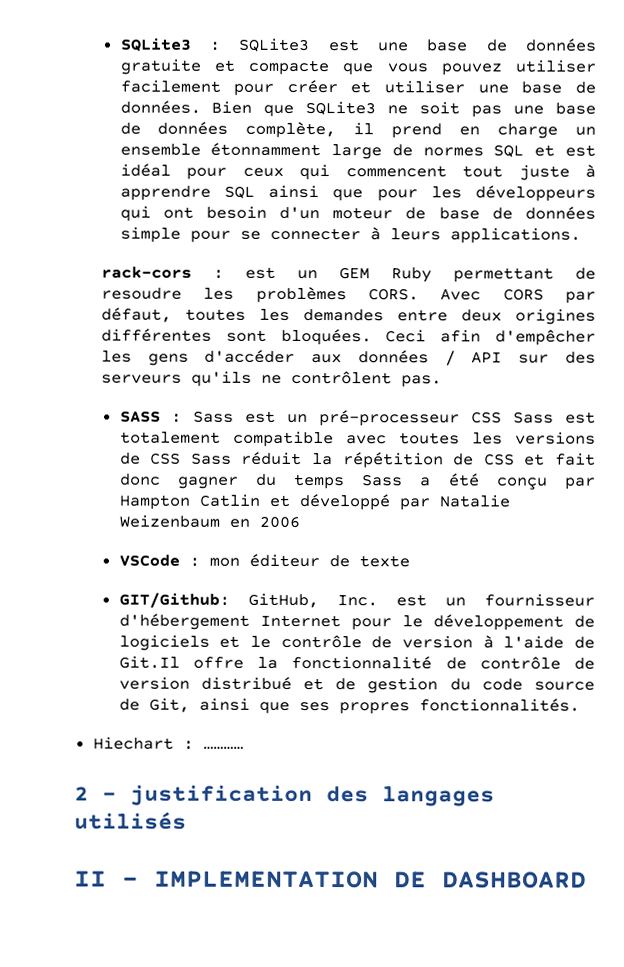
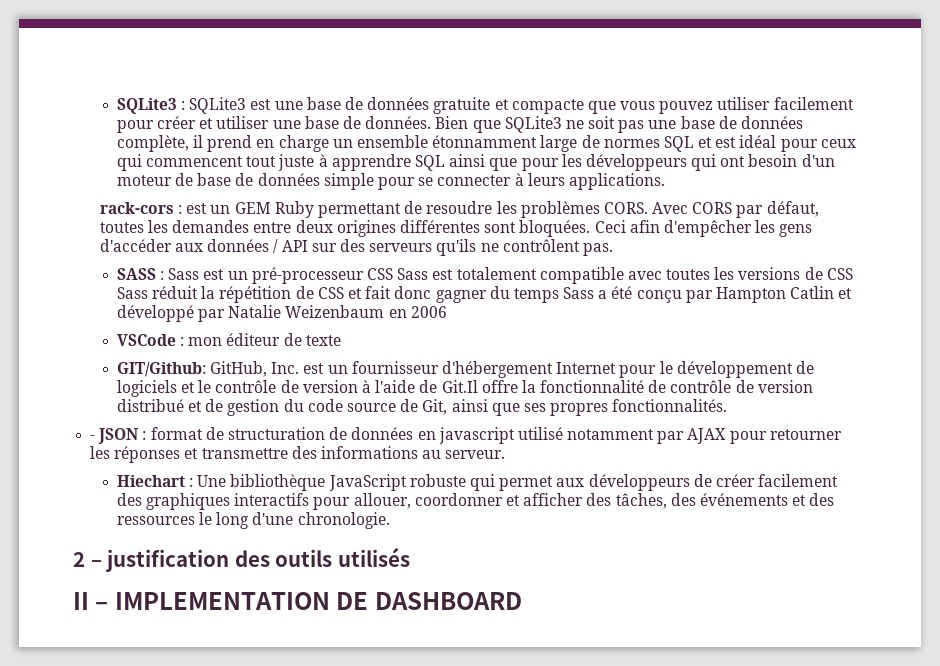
[92,736,244,750] Hiechart : ………… -> [90,427,842,444] [90,446,506,463] [116,474,839,491] [116,493,835,510] [116,512,390,529] - JSON : format de structuration de données en javascript utilisé notamment par AJAX pour retourner les réponses et transmettre des informations au serveur. // Hiechart : Une bibliothèque JavaScript robuste qui permet aux développeurs de créer facilement des graphiques interactifs pour allouer, coordonner et afficher des tâches, des événements et des ressources le long d'une chronologie.
[382,786,495,807] langages -> [275,549,333,567] outils

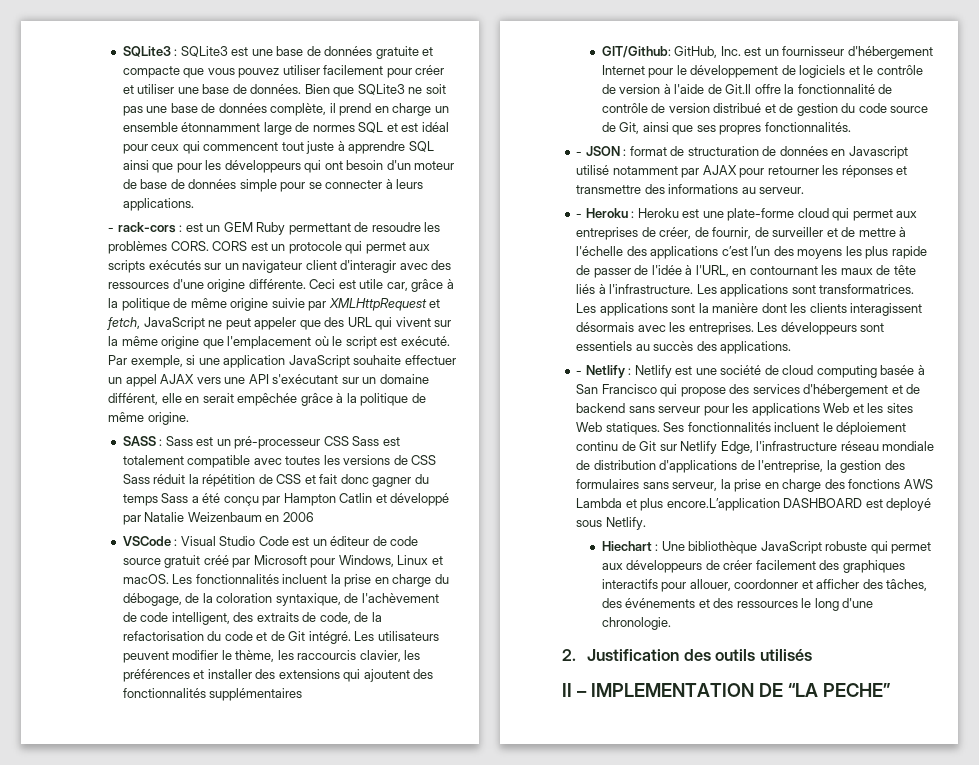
(665, 181) none -> [108,227,115,232] -
[652,201,819,218] [99,220,813,237] [99,239,613,256] Avec CORS par défaut, toutes les demandes entre deux origines différentes sont bloquées. Ceci afin d'empêcher les gens d'accéder aux données / API sur des serveurs qu'ils ne contrôlent pas. -> [212,241,431,254] [108,260,452,273] [108,279,454,292] [108,298,441,311] [107,317,452,330] [108,336,450,349] [108,355,456,368] [108,374,429,387] [108,393,426,406] [108,412,189,425] CORS est un protocole qui permet aux scripts exécutés sur un navigateur client d'interagir avec des ressources d'une origine différente. Ceci est utile car, grâce à la politique de même origine suivie par XMLHttpRequest et fetch, JavaScript ne peut appeler que des URL qui vivent sur la même origine que l'emplacement où le script est exécuté. Par exemple, si une application JavaScript souhaite effectuer un appel AJAX vers une API s'exécutant sur un domaine différent, elle en serait empêchée grâce à la politique de même origine.
[188,333,341,346] mon éditeur de texte -> [180,536,419,546] [122,555,443,568] [122,574,449,587] [122,593,439,606] [122,612,382,625] [122,631,439,644] [122,650,421,663] [122,669,434,682] [122,688,303,701] Visual Studio Code est un éditeur de code source gratuit créé par Microsoft pour Windows, Linux et macOS. Les fonctionnalités incluent la prise en charge du débogage, de la coloration syntaxique, de l'achèvement de code intelligent, des extraits de code, de la refactorisation du code et de Git intégré. Les utilisateurs peuvent modifier le thème, les raccourcis clavier, les préférences et installer des extensions qui ajoutent des fonctionnalités supplémentaires
[438,427,515,444] javascript -> [848,146,908,159] Javascript
(506, 454) none -> [576,208,918,221] [576,227,907,240] [576,246,927,259] [576,265,916,278] [576,284,915,297] [576,303,923,316] [576,322,885,335] [576,341,792,354] [576,365,925,378] [576,384,921,397] [576,403,913,416] [576,422,907,435] [576,441,935,454] [576,460,905,473] [576,479,933,492] [576,498,932,511] [576,517,646,530] // - Heroku : Heroku est une plate-forme cloud qui permet aux entreprises de créer, de fournir, de surveiller et de mettre à l'échelle des applications c’est l’un des moyens les plus rapide de passer de l'idée à l'URL, en contournant les maux de tête liés à l'infrastructure. Les applications sont transformatrices. Les applications sont la manière dont les clients interagissent désormais avec les entreprises. Les développeurs sont essentiels au succès des applications. // - Netlify : Netlify est une société de cloud computing basée à San Francisco qui propose des services d'hébergement et de backend sans serveur pour les applications Web et les sites Web statiques. Ses fonctionnalités incluent le déploiement continu de Git sur Netlify Edge, l'infrastructure réseau mondiale de distribution d'applications de l'entreprise, la gestion des formulaires sans serveur, la prise en charge des fonctions AWS Lambda et plus encore.L’application DASHBOARD est deployé sous Netlify.
[73,549,230,572] 2 – justification -> [562,649,680,661] 2. Justification
[374,592,522,610] DASHBOARD -> [787,683,890,697] “LA PECHE”

